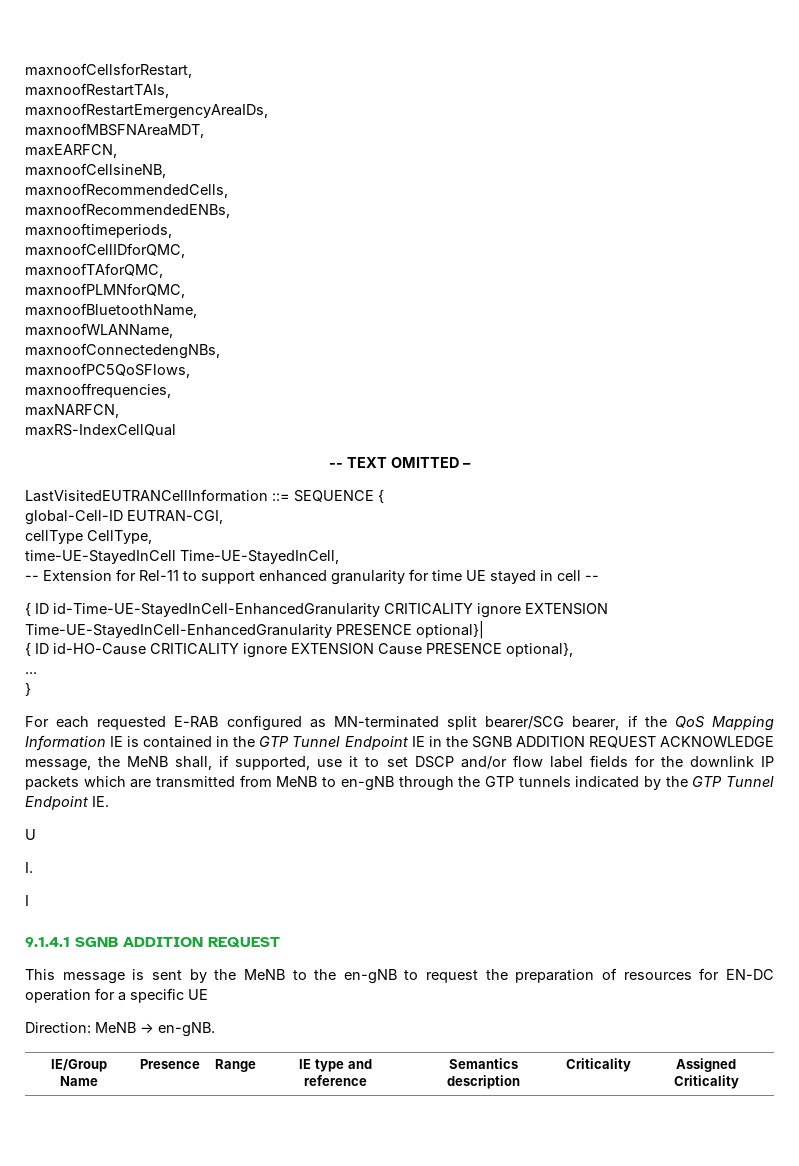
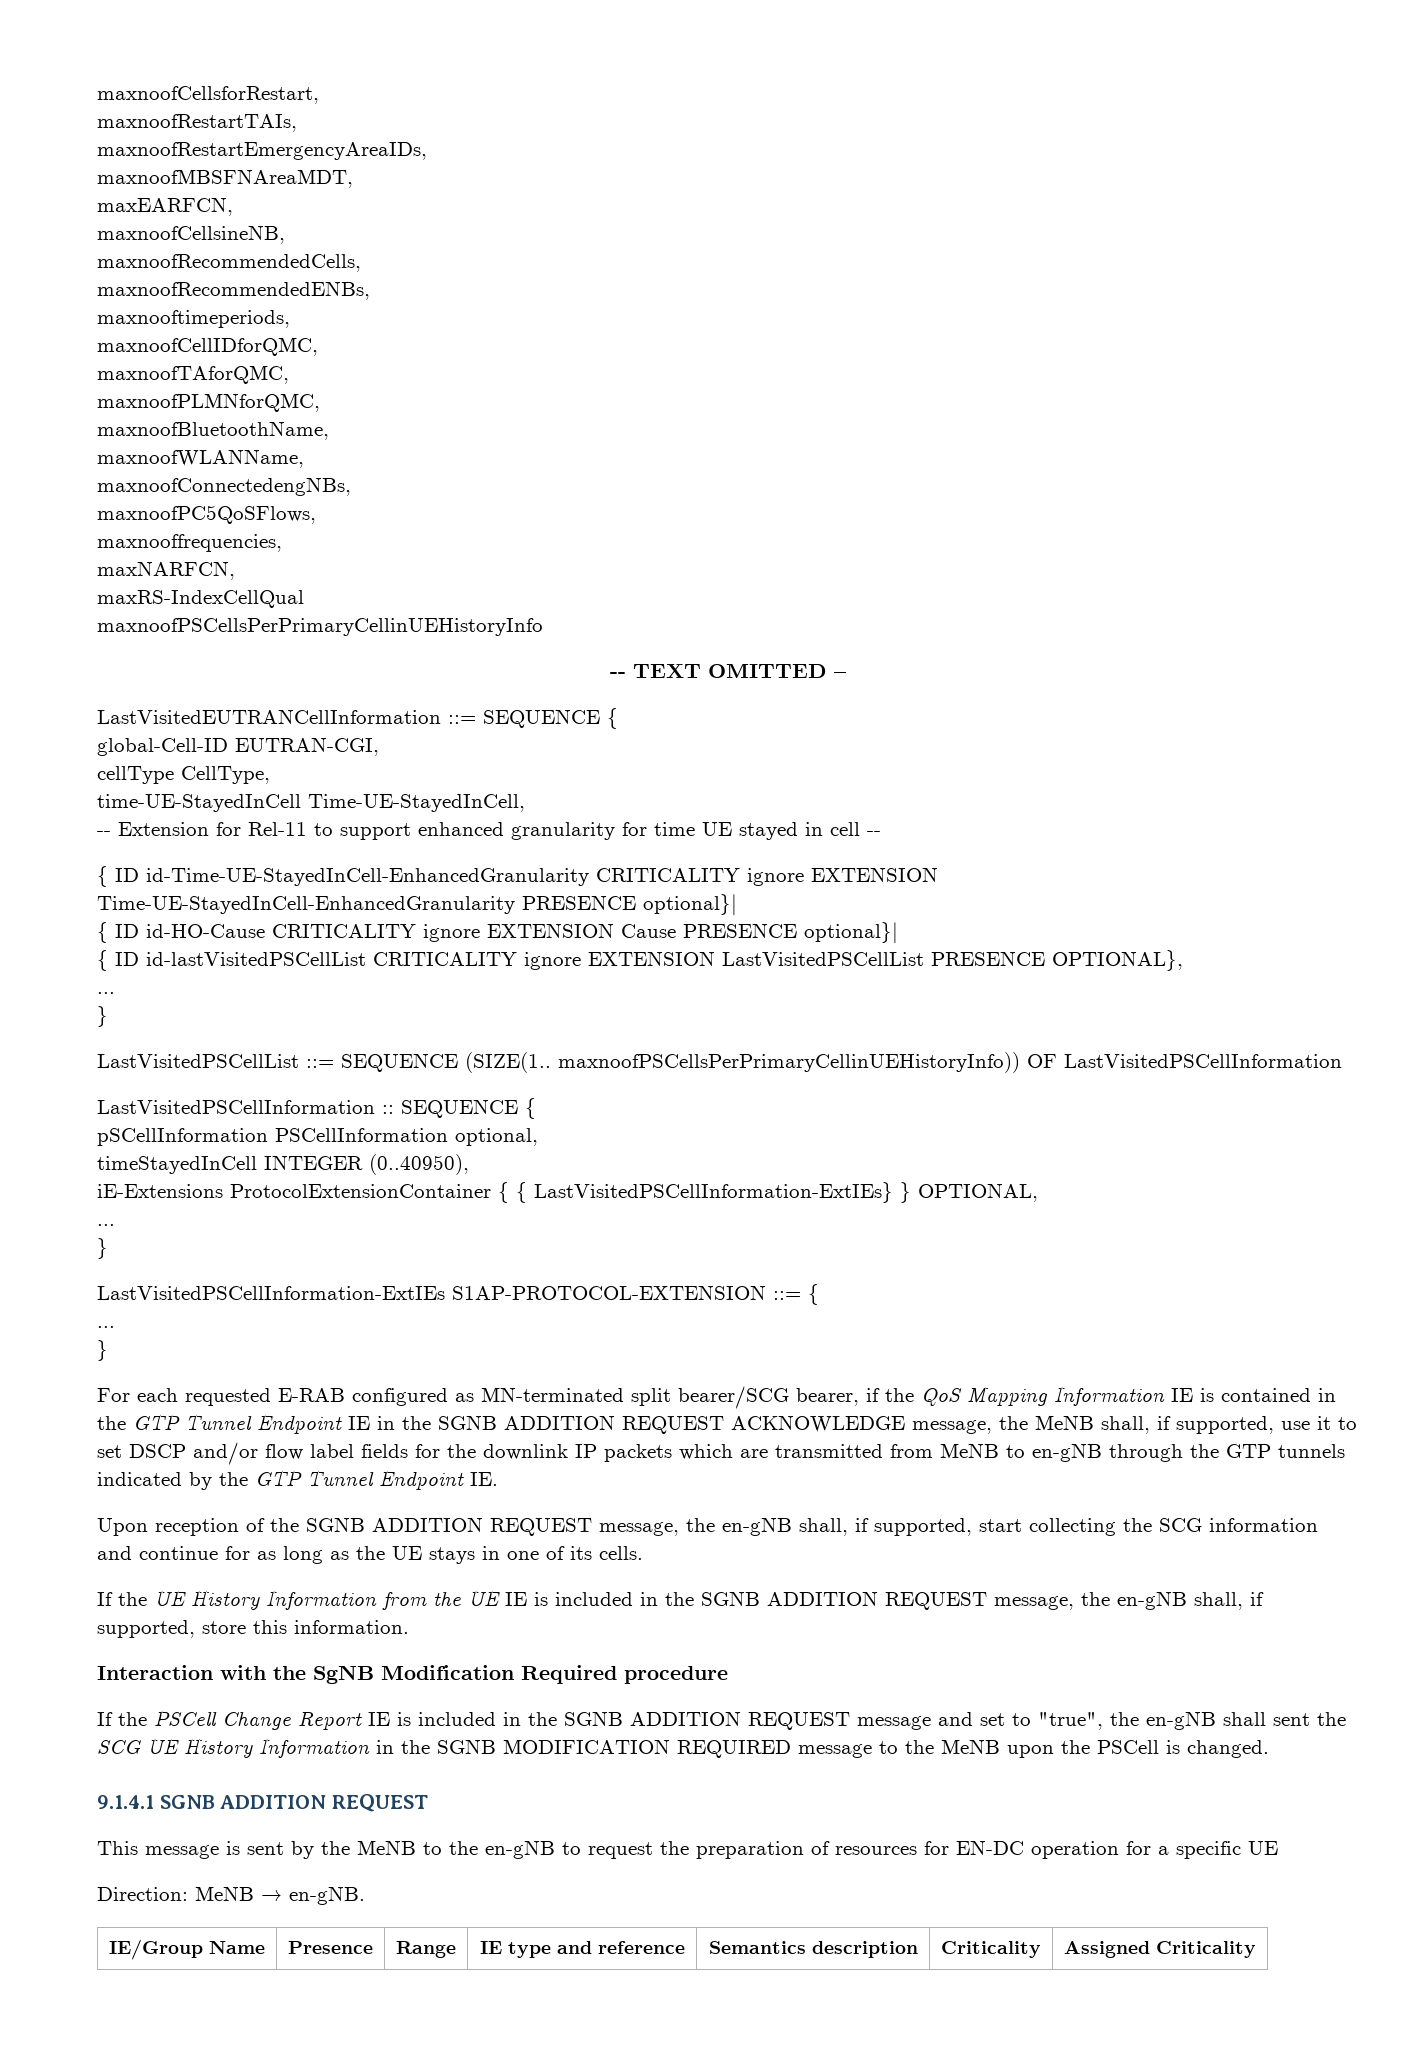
(176, 430) none -> [97,618,543,636] // maxnoofPSCellsPerPrimaryCellinUEHistoryInfo
[506,642,573,657] optional}, -> [804,922,898,944] [97,950,1183,971] [97,992,115,994] [97,1006,108,1027] [97,1052,1342,1073] [97,1098,536,1119] [97,1128,538,1146] [97,1154,469,1175] [97,1182,1038,1203] [97,1224,115,1226] [97,1238,108,1259] [97,1284,819,1305] optional}| // { ID id-lastVisitedPSCellList CRITICALITY ignore EXTENSION LastVisitedPSCellList PRESENCE OPTIONAL}, // ... // } // LastVisitedPSCellList ::= SEQUENCE (SIZE(1.. maxnoofPSCellsPerPrimaryCellinUEHistoryInfo)) OF LastVisitedPSCellInformation // LastVisitedPSCellInformation :: SEQUENCE { // pSCellInformation PSCellInformation optional, // timeStayedInCell INTEGER (0..40950), // iE-Extensions ProtocolExtensionContainer { { LastVisitedPSCellInformation-ExtIEs} } OPTIONAL, // ... // } // LastVisitedPSCellInformation-ExtIEs S1AP-PROTOCOL-EXTENSION ::= {
[25,829,36,840] [25,862,33,873] [25,895,29,906] U // I. // I -> [97,1517,1318,1536] [97,1546,643,1564] [97,1590,1264,1610] [97,1620,409,1638] [97,1665,728,1684] [97,1710,1346,1730] [97,1738,1269,1758] Upon reception of the SGNB ADDITION REQUEST message, the en-gNB shall, if supported, start collecting the SCG information and continue for as long as the UE stays in one of its cells. // If the UE History Information from the UE IE is included in the SGNB ADDITION REQUEST message, the en-gNB shall, if supported, store this information. // Interaction with the SgNB Modification Required procedure // If the PSCell Change Report IE is included in the SGNB ADDITION REQUEST message and set to "true", the en-gNB shall sent the SCG UE History Information in the SGNB MODIFICATION REQUIRED message to the MeNB upon the PSCell is changed.

